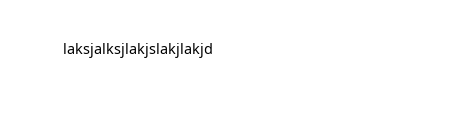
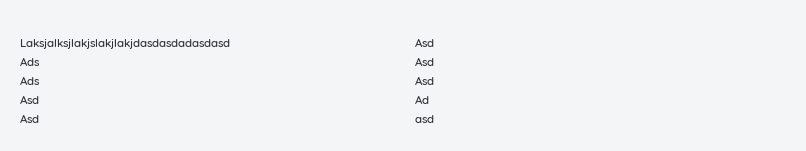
[63,43,213,58] laksjalksjlakjslakjlakjd -> [20,39,230,49] [20,57,40,66] [20,76,40,85] [20,95,39,104] [20,114,39,123] [415,38,434,47] [415,57,434,66] [415,76,434,85] [415,95,429,104] [415,115,434,123] Laksjalksjlakjslakjlakjdasdasdadasdasd // Ads // Ads // Asd // Asd // Asd // Asd // Asd // Ad // asd

